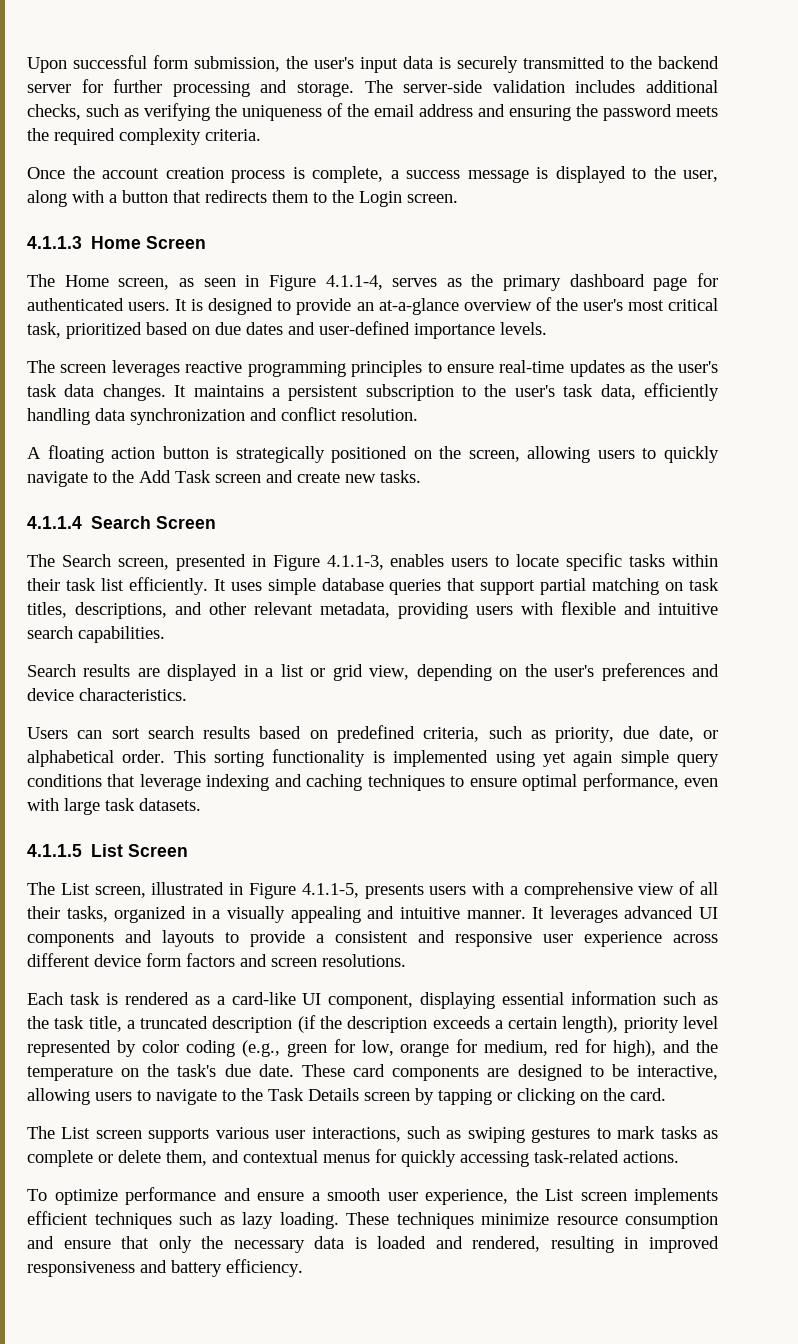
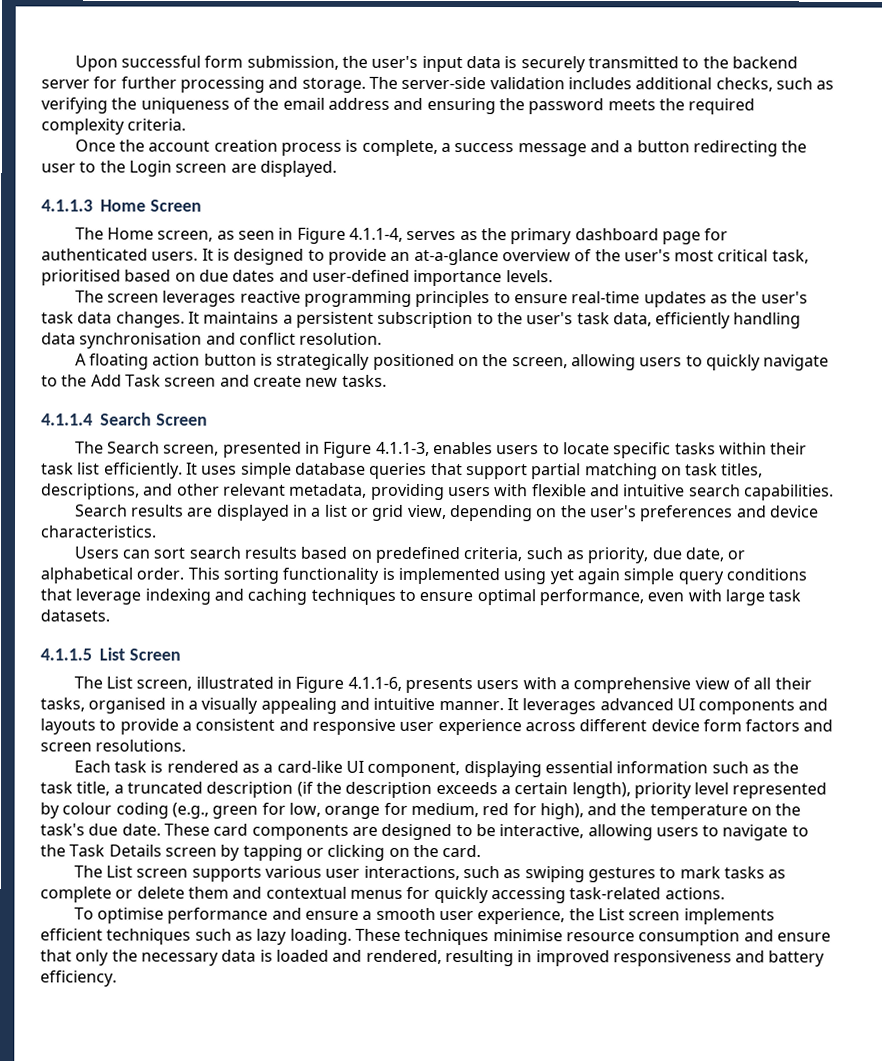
[536,166,718,183] [27,190,458,207] is displayed to the user, along with a button that redirects them to the Login screen. -> [590,140,808,157] [41,160,337,177] and a button redirecting the user to the Login screen are displayed.
[66,322,142,339] prioritized -> [41,269,121,286] prioritised
[130,408,245,425] synchronization -> [79,332,203,349] synchronisation
[301,883,359,898] 4.1.1-5, -> [347,676,402,691] 4.1.1-6,
[114,906,187,923] organized -> [88,697,167,714] organised
[141,1040,179,1053] color -> [62,802,113,815] colour
[166,1150,207,1166] them, -> [187,886,229,899] them
[54,1189,118,1205] optimize -> [97,907,165,924] optimise
[481,1213,549,1225] minimize -> [492,929,563,942] minimise

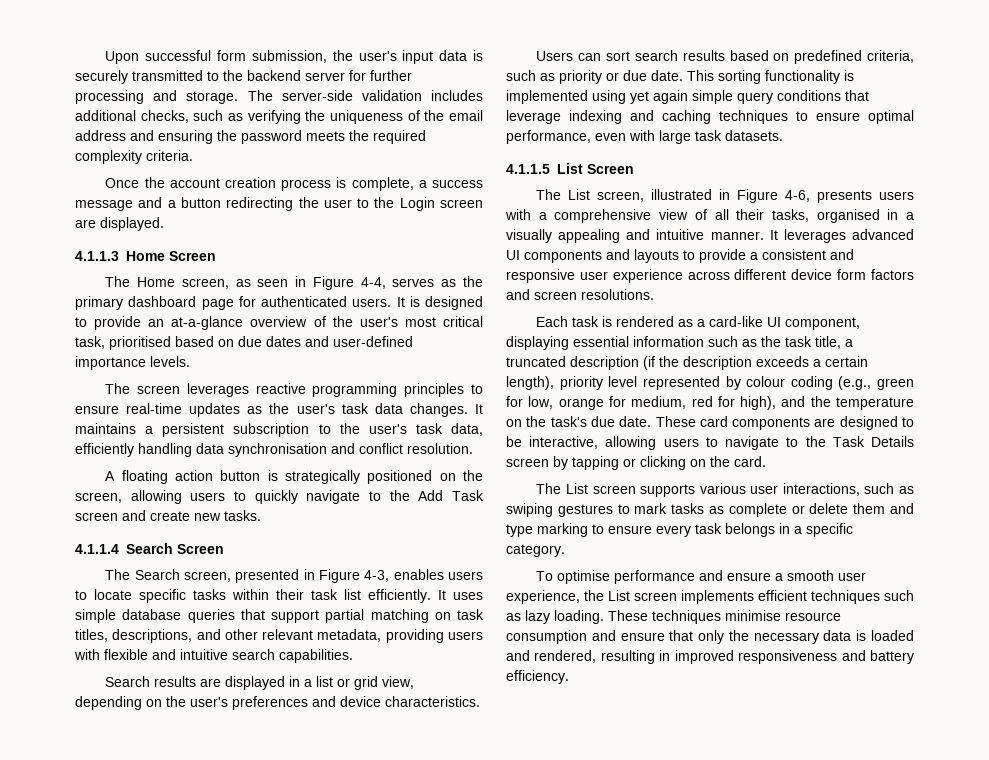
[349,227,404,242] 4.1.1-4, -> [360,277,386,289] 4-4,
[375,441,430,456] 4.1.1-3, -> [364,570,390,582] 4-3,
[587,547,746,564] [40,567,185,584] priority, due date, or alphabetical order. -> [559,70,683,84] priority or due date.
[347,676,402,691] 4.1.1-6, -> [785,190,811,202] 4-6,
[265,886,725,904] contextual menus for quickly accessing task-related actions. -> [506,523,853,537] [506,544,565,557] type marking to ensure every task belongs in a specific category.

